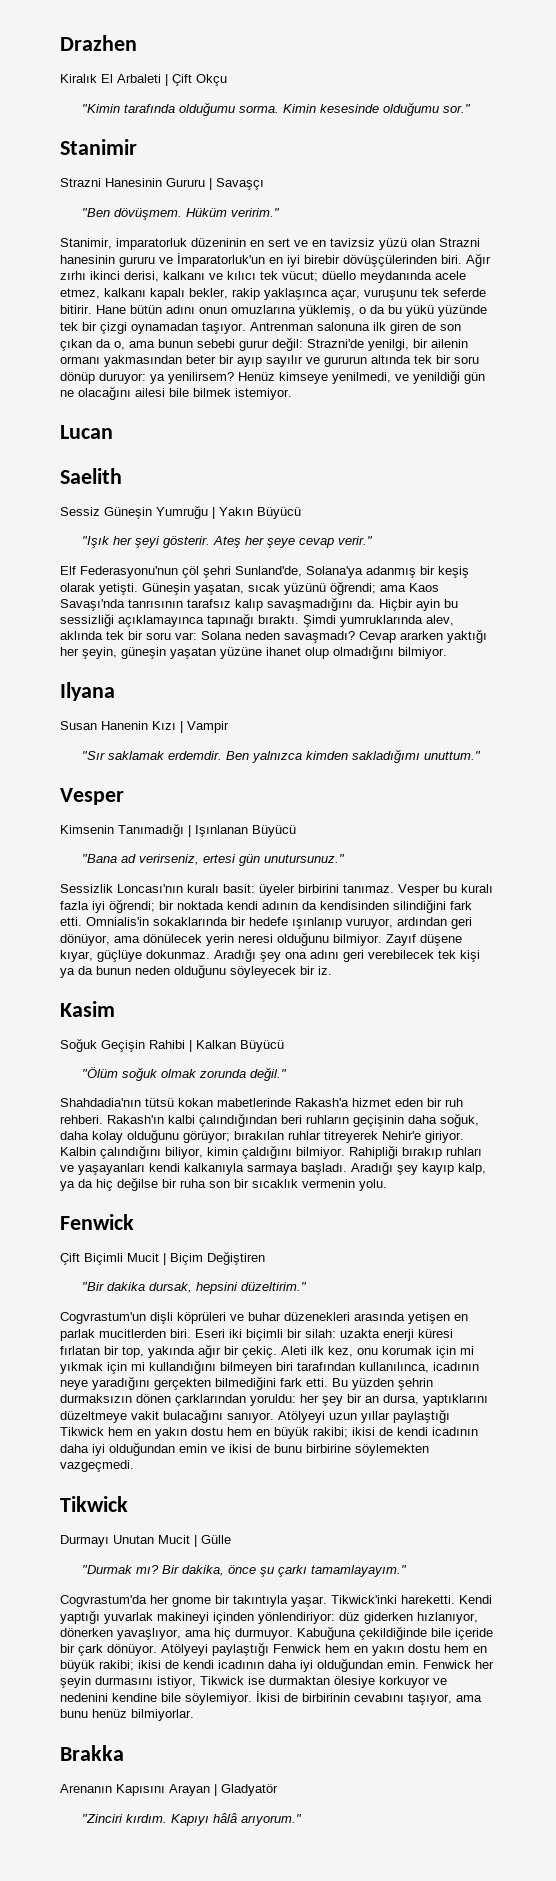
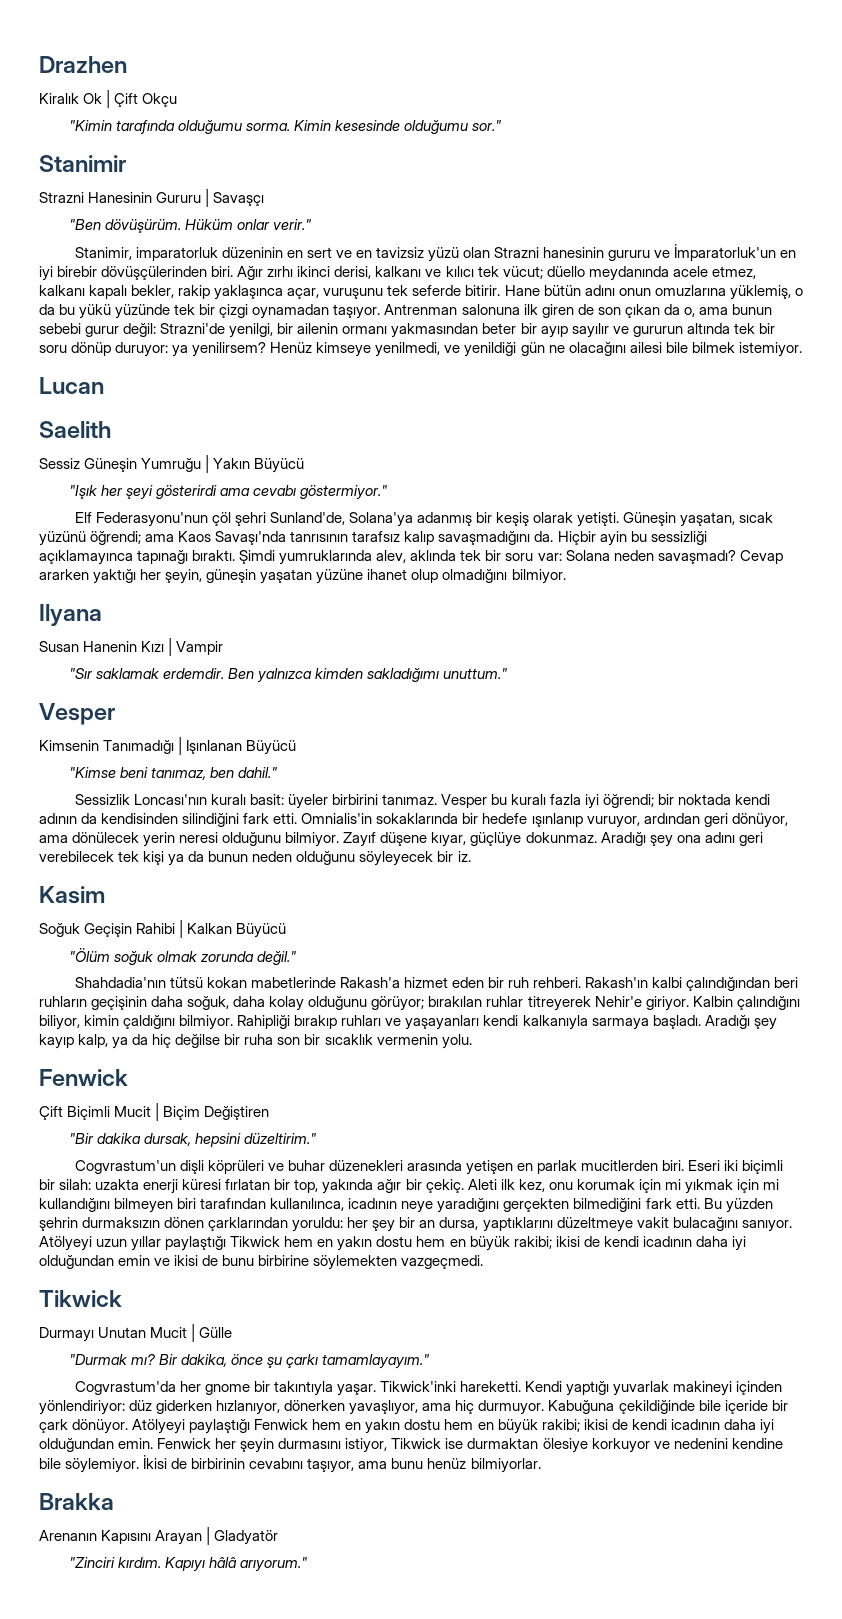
[101,74,161,83] El Arbaleti -> [83,93,103,104] Ok
[113,208,280,220] dövüşmem. Hüküm veririm." -> [104,219,312,233] dövüşürüm. Hüküm onlar verir."
[162,536,373,548] gösterir. Ateş her şeye cevap verir." -> [156,485,388,500] gösterirdi ama cevabı göstermiyor."
[81,854,345,866] "Bana ad verirseniz, ertesi gün unutursunuz." -> [68,767,278,780] "Kimse beni tanımaz, ben dahil."

